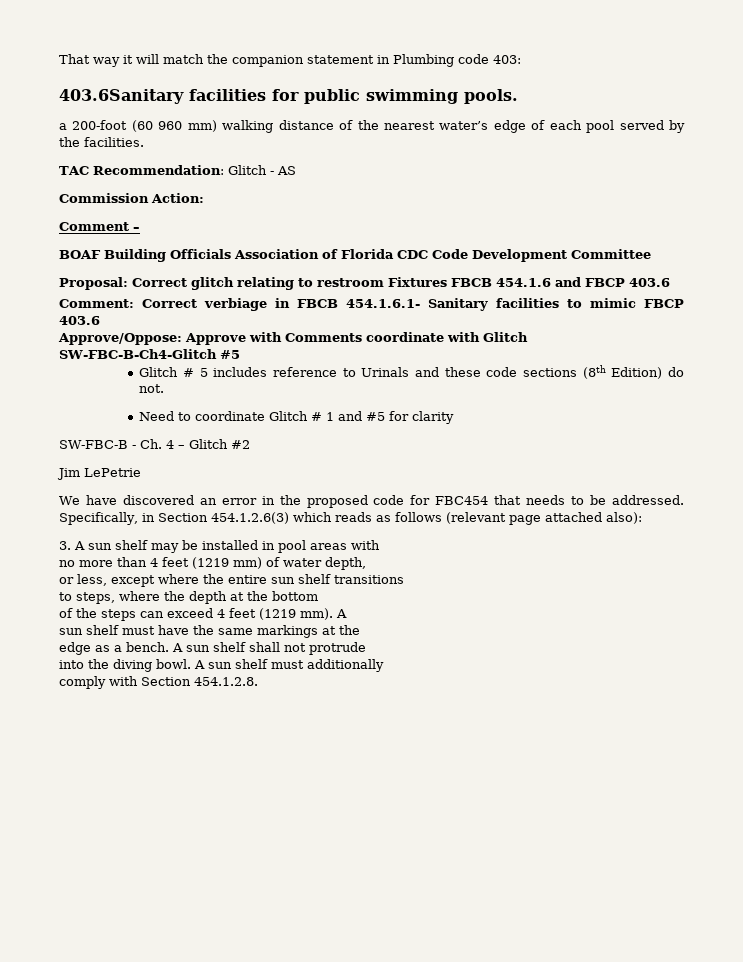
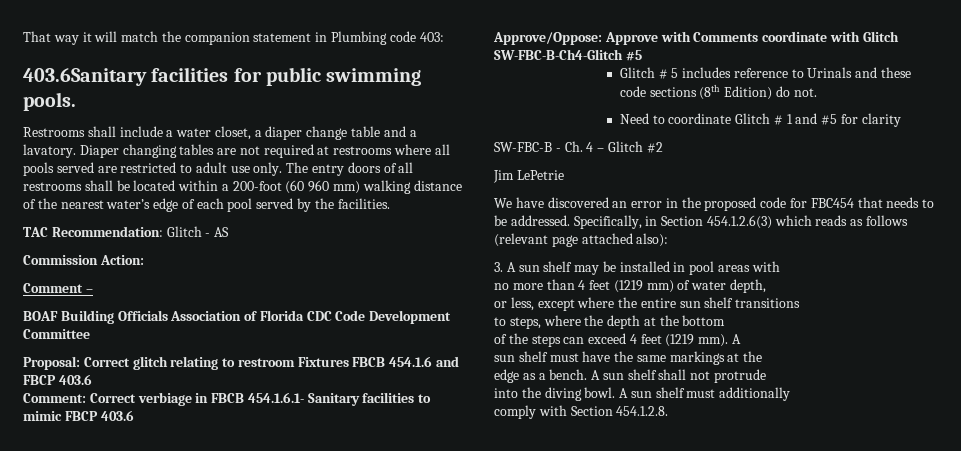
(518, 96) none -> [23,126,417,140] [23,144,450,158] [23,162,414,176] [23,180,219,191] Restrooms shall include a water closet, a diaper change table and a lavatory. Diaper changing tables are not required at restrooms where all pools served are restricted to adult use only. The entry doors of all restrooms shall be located within

